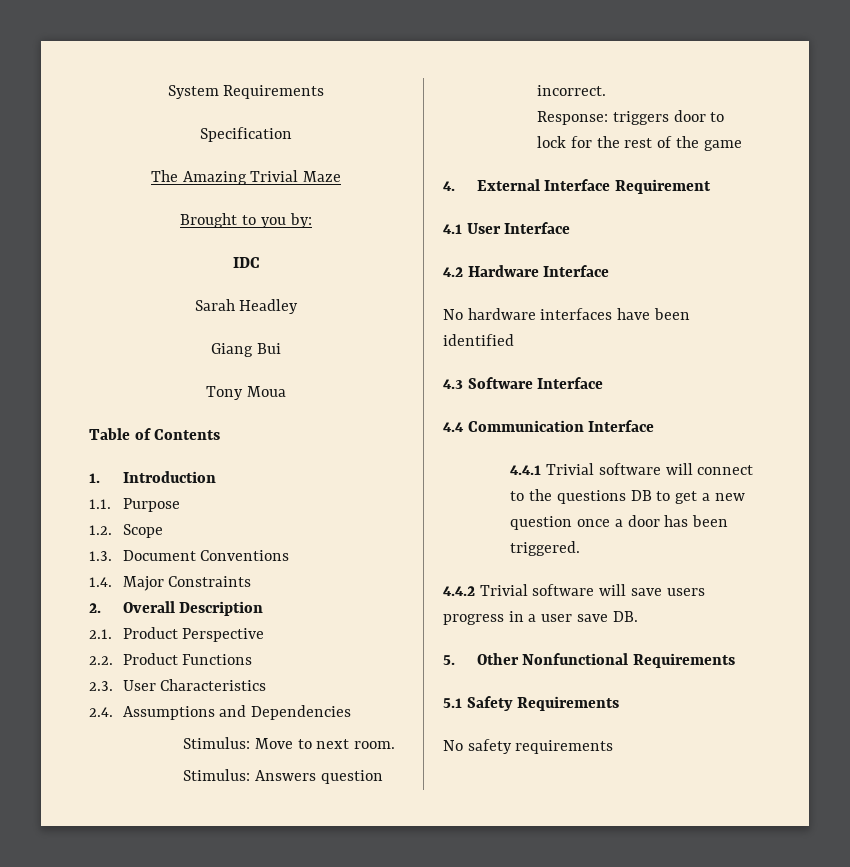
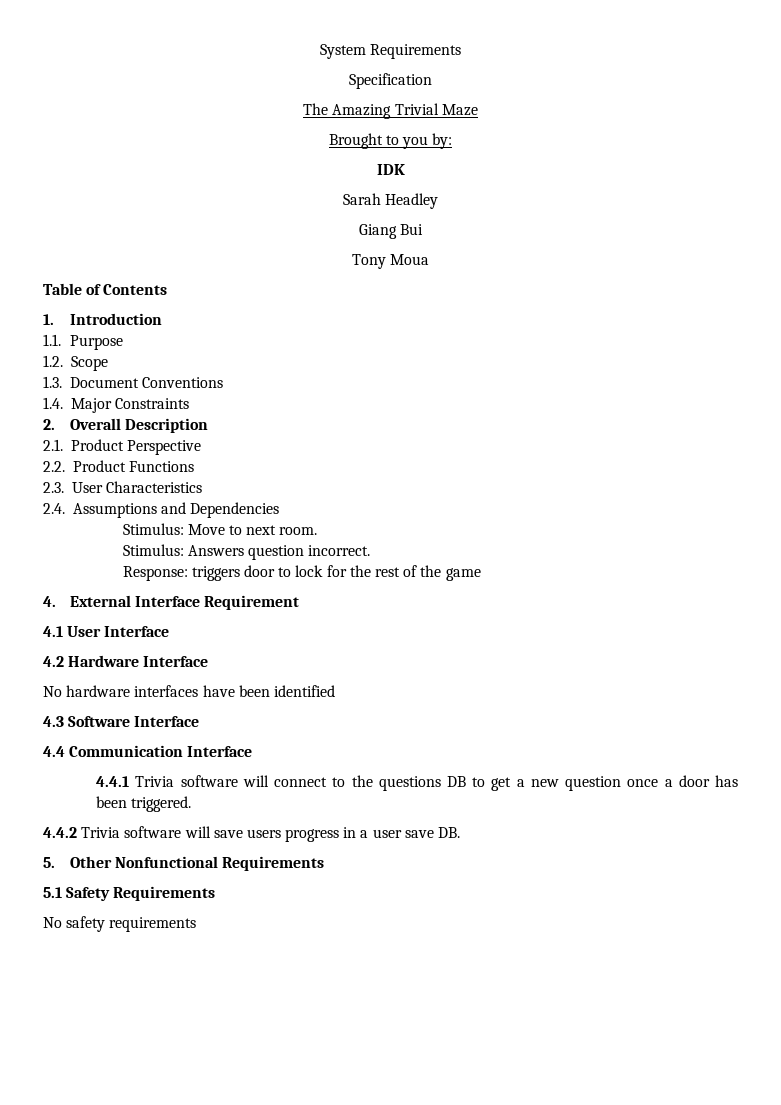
[232,257,260,268] IDC -> [376,164,405,175] IDK
[546,463,595,475] Trivial -> [135,776,175,787] Trivia
[479,584,528,596] Trivial -> [81,827,121,838] Trivia

